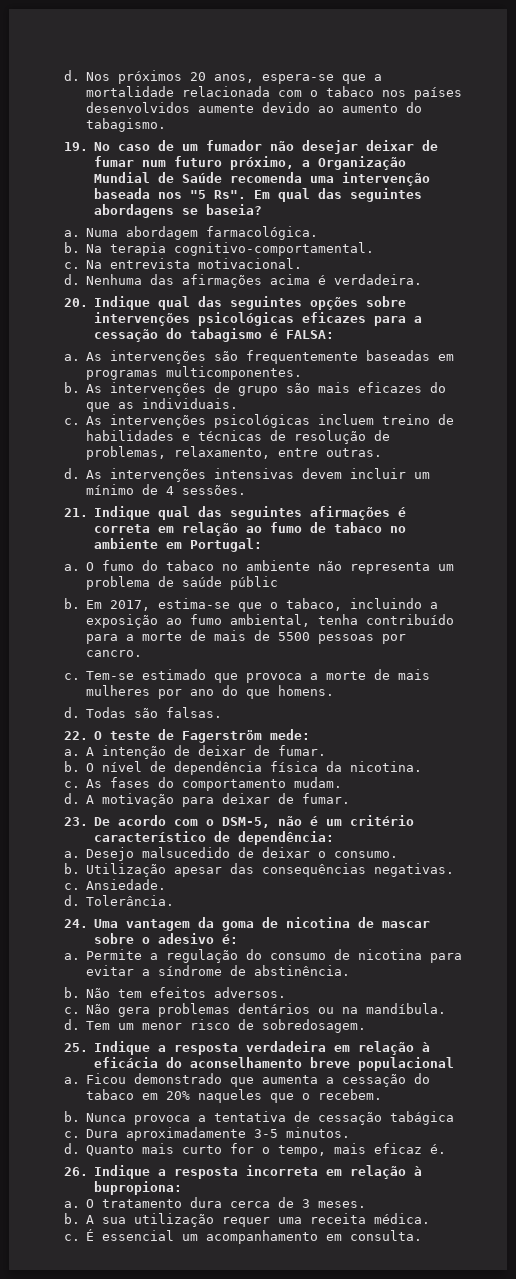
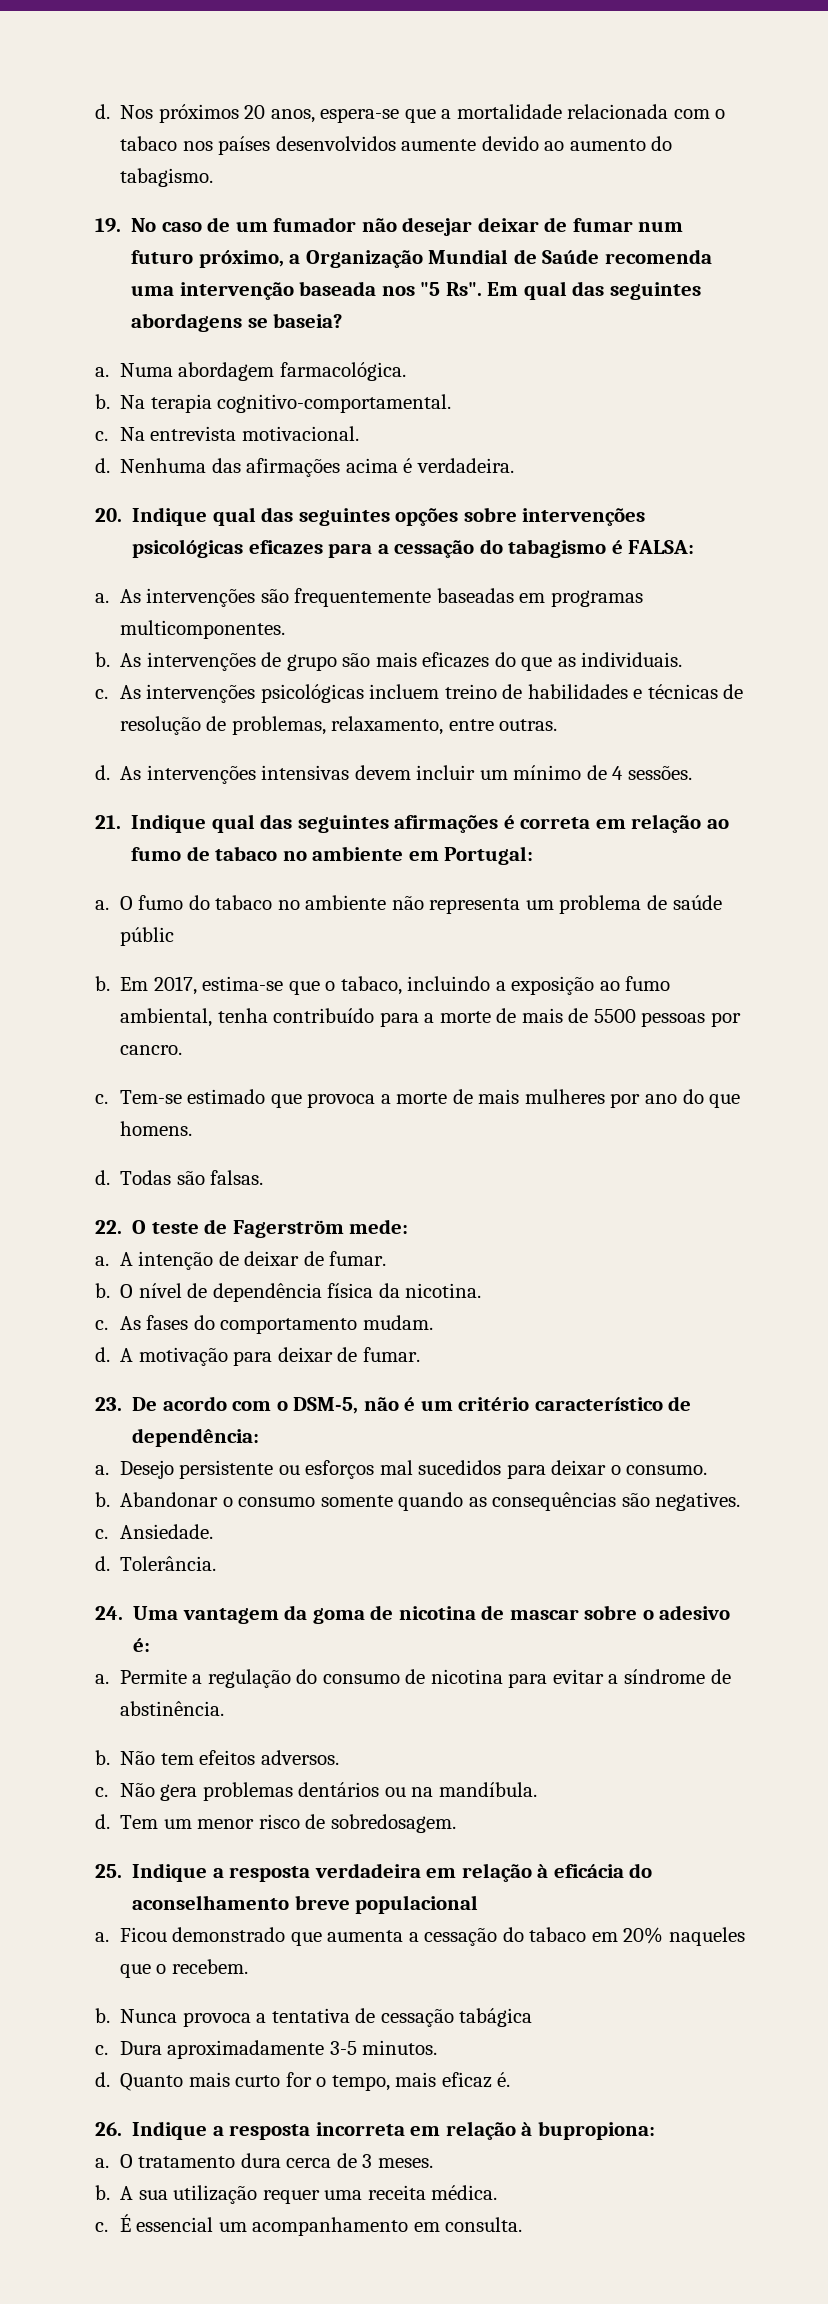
[141,847,398,858] [63,863,454,877] malsucedido de deixar o consumo. // b. Utilização apesar das consequências negativas. -> [179,1460,708,1479] [94,1492,741,1511] persistente ou esforços mal sucedidos para deixar o consumo. // b. Abandonar o consumo somente quando as consequências são negatives.

